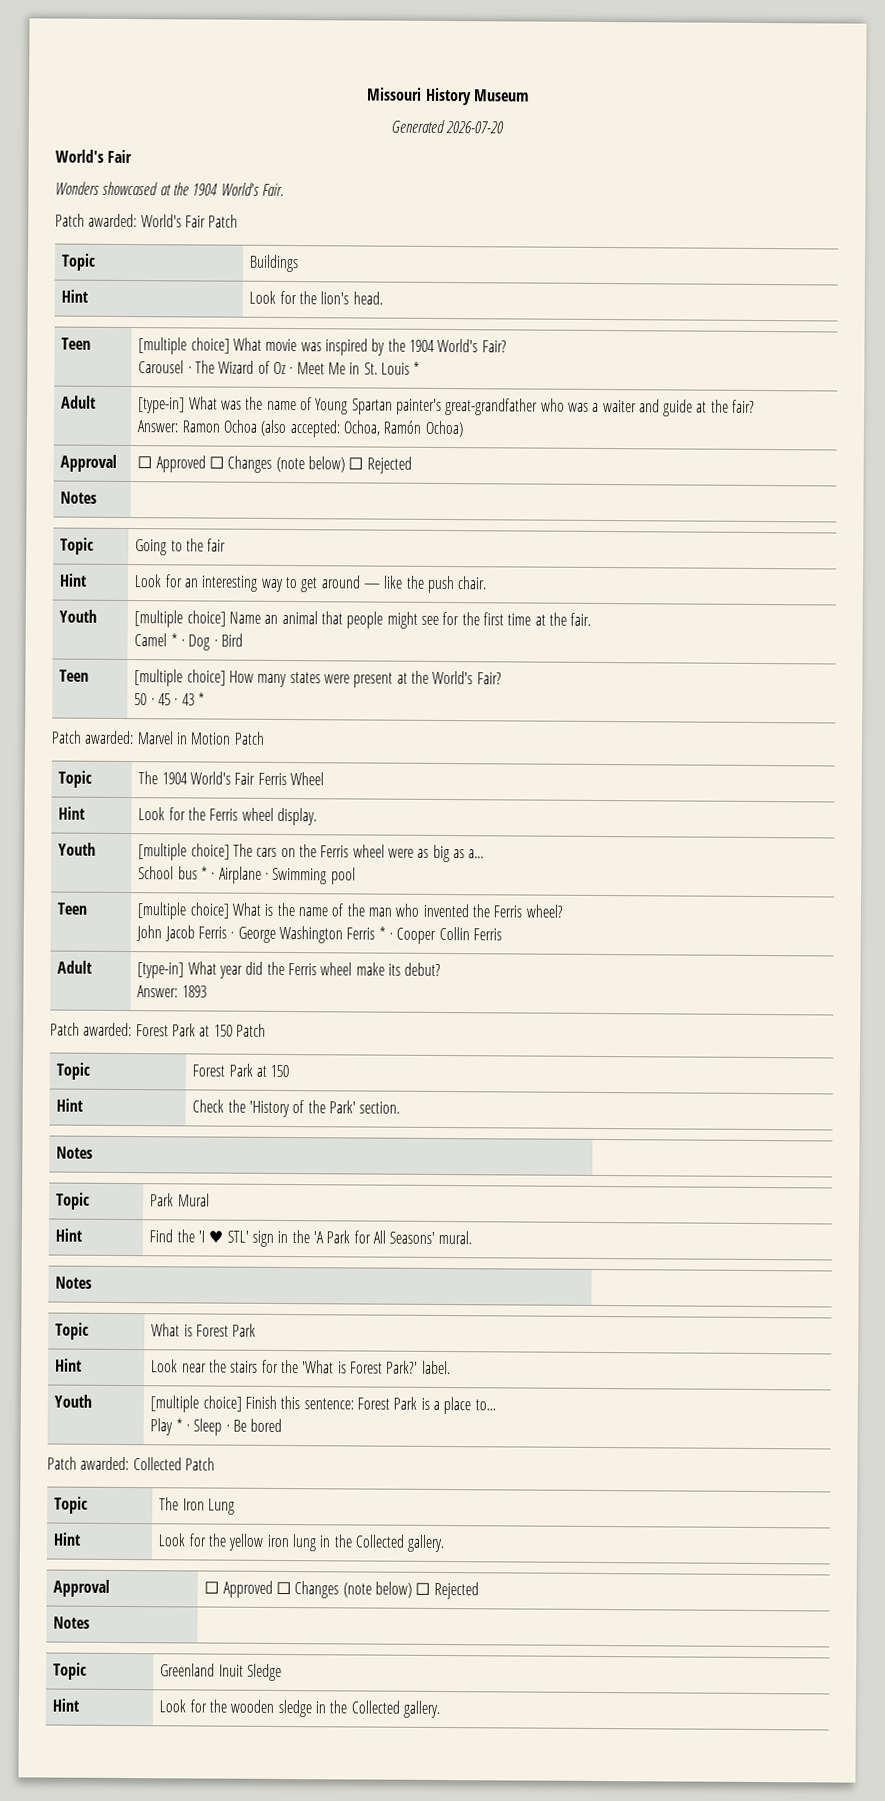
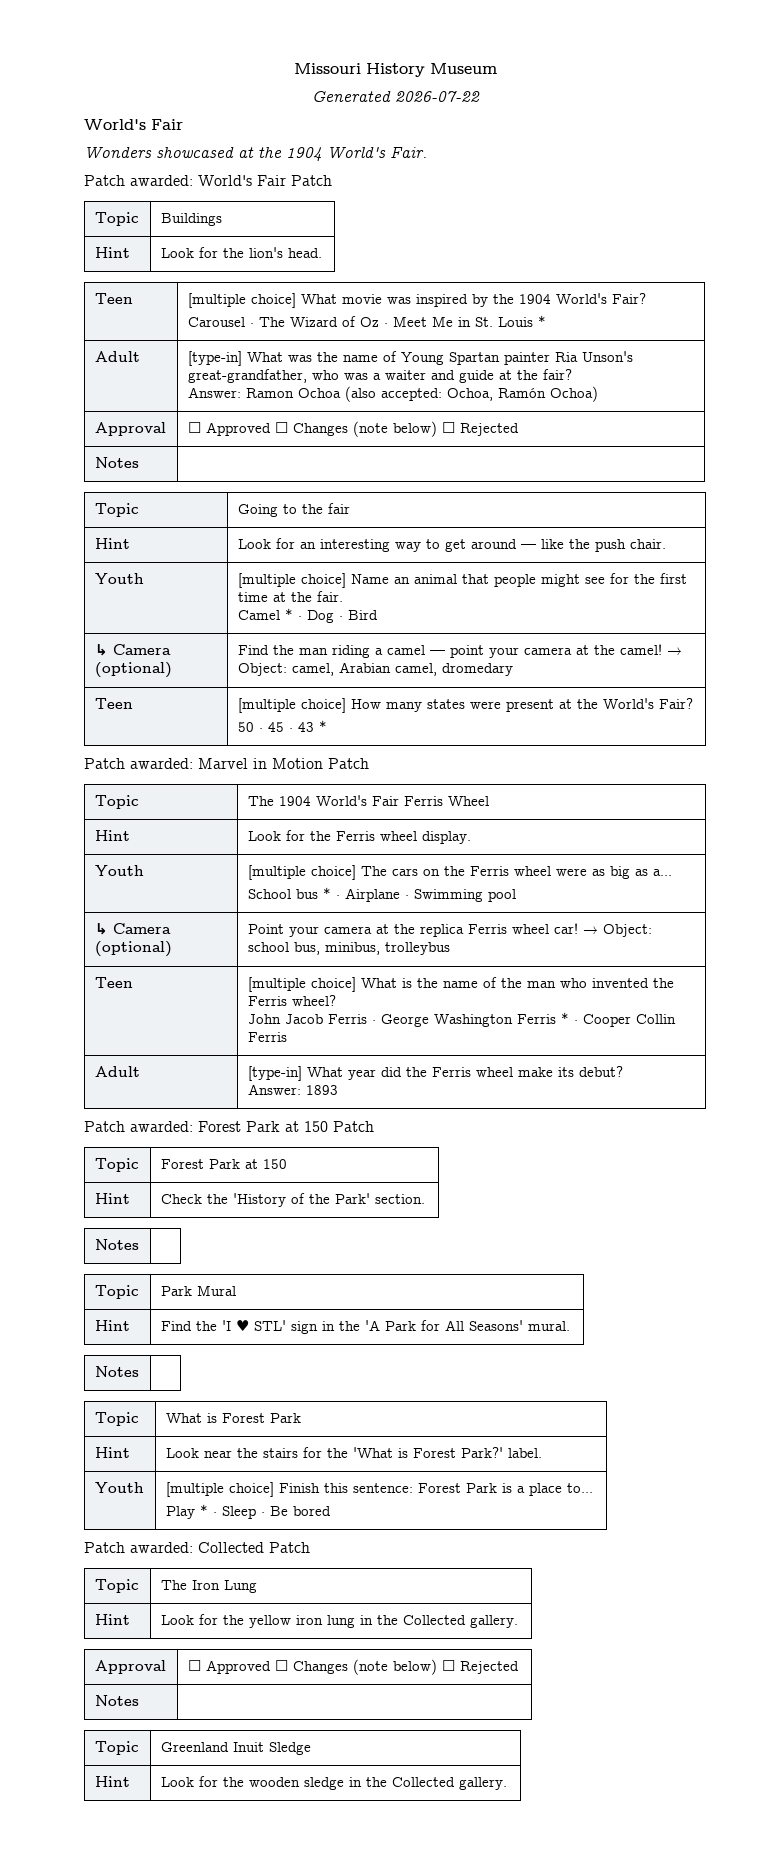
[445,121,505,134] 2026-07-20 -> [394,91,480,102] 2026-07-22
[395,398,539,416] painter's great-grandfather -> [503,351,633,365] [187,369,307,383] painter Ria Unson's great-grandfather,
(243, 640) none -> [94,644,171,656] [94,662,172,678] [237,644,682,658] [237,662,513,676] // ↳ Camera (optional) | Find the man riding a camel — point your camera at the camel! → Object: camel, Arabian camel, dromedary
(356, 876) none -> [94,923,171,935] [94,941,172,957] [247,923,652,937] [247,942,450,955] // ↳ Camera (optional) | Point your camera at the replica Ferris wheel car! → Object: school bus, minibus, trolleybus

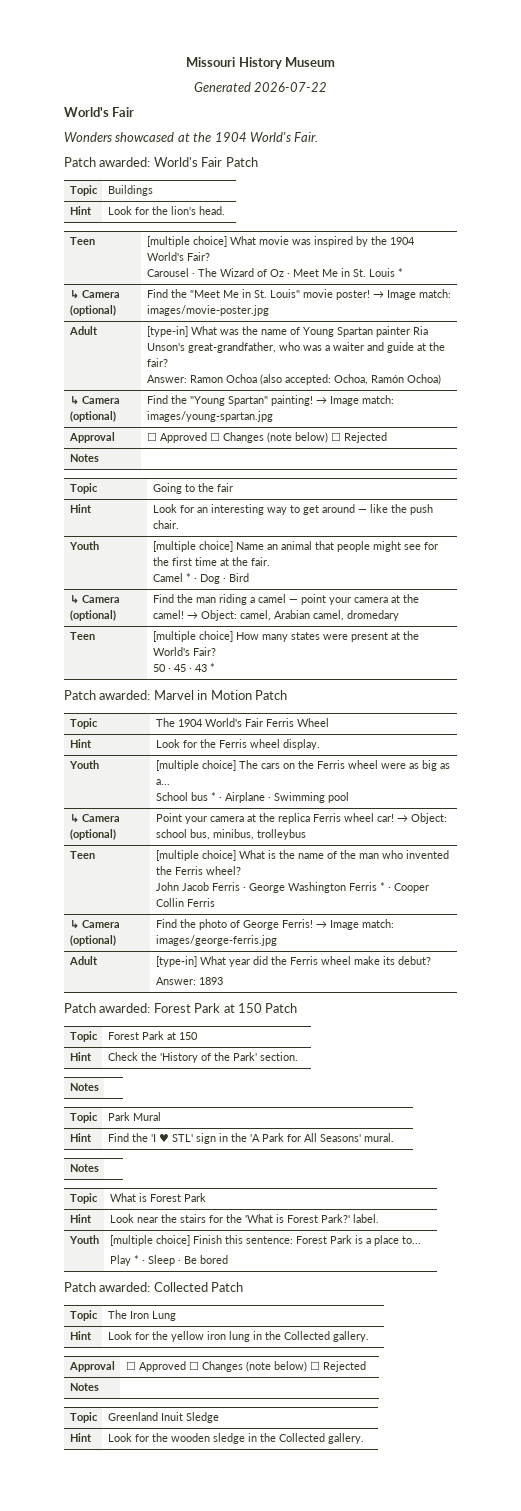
(546, 321) none -> [69,289,120,299] [69,305,116,316] [146,289,451,300] [146,305,269,316] // ↳ Camera (optional) | Find the "Meet Me in St. Louis" movie poster! → Image match: images/movie-poster.jpg
(598, 394) none -> [69,395,120,405] [69,411,116,422] [146,395,394,406] [146,411,273,422] // ↳ Camera (optional) | Find the "Young Spartan" painting! → Image match: images/young-spartan.jpg
(287, 1037) none -> [69,919,120,929] [69,935,116,946] [155,919,394,930] [155,935,277,946] // ↳ Camera (optional) | Find the photo of George Ferris! → Image match: images/george-ferris.jpg

